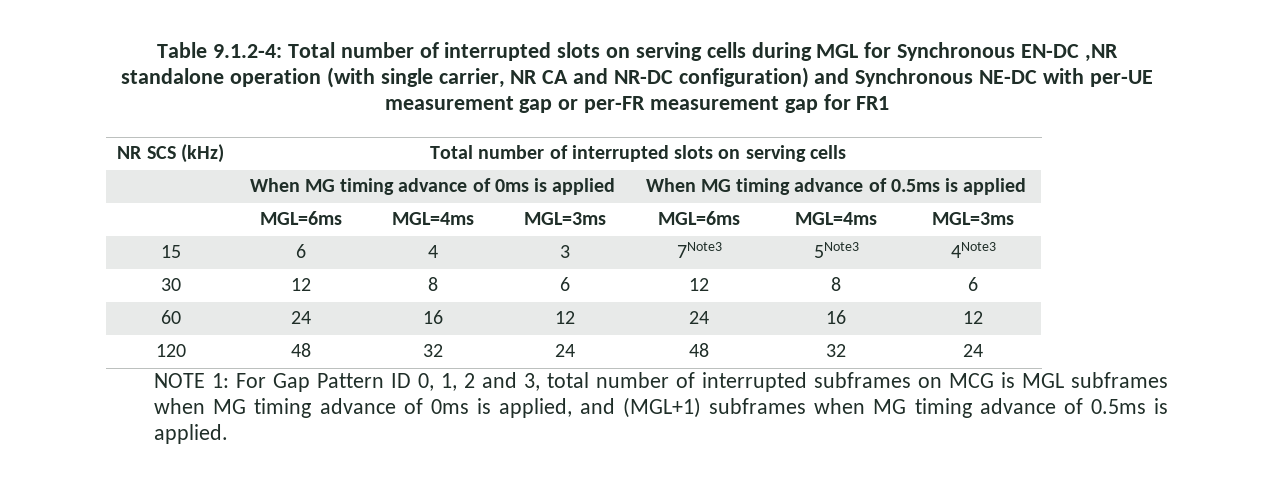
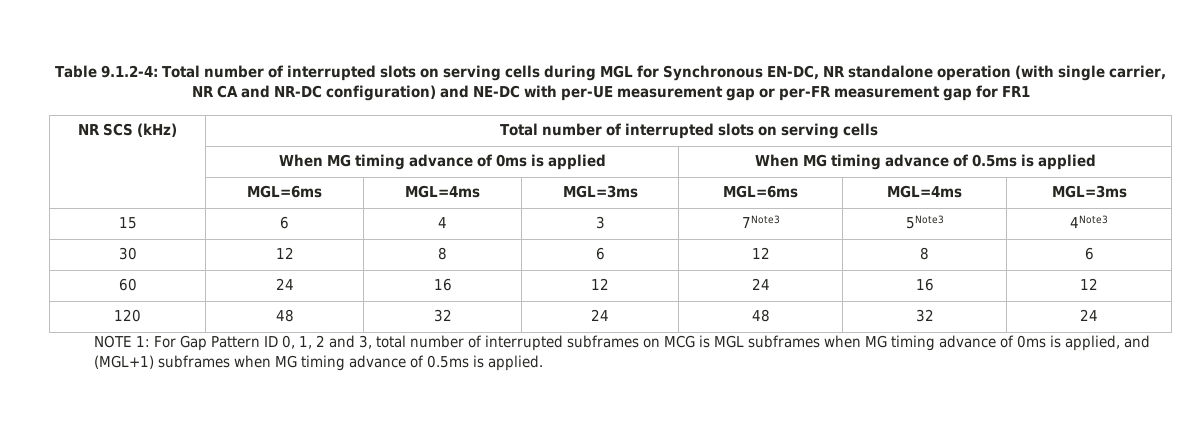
[1020,44,1118,62] EN-DC ,NR -> [766,65,845,80] EN-DC, NR
[855,68,974,87] Synchronous -> (469, 91) none

